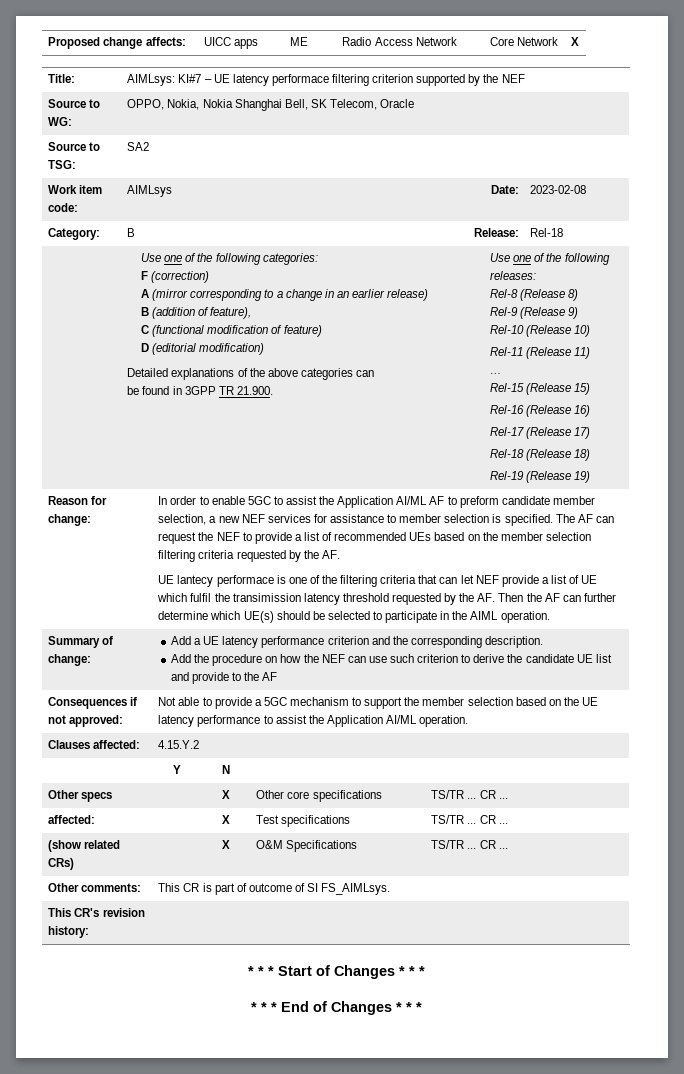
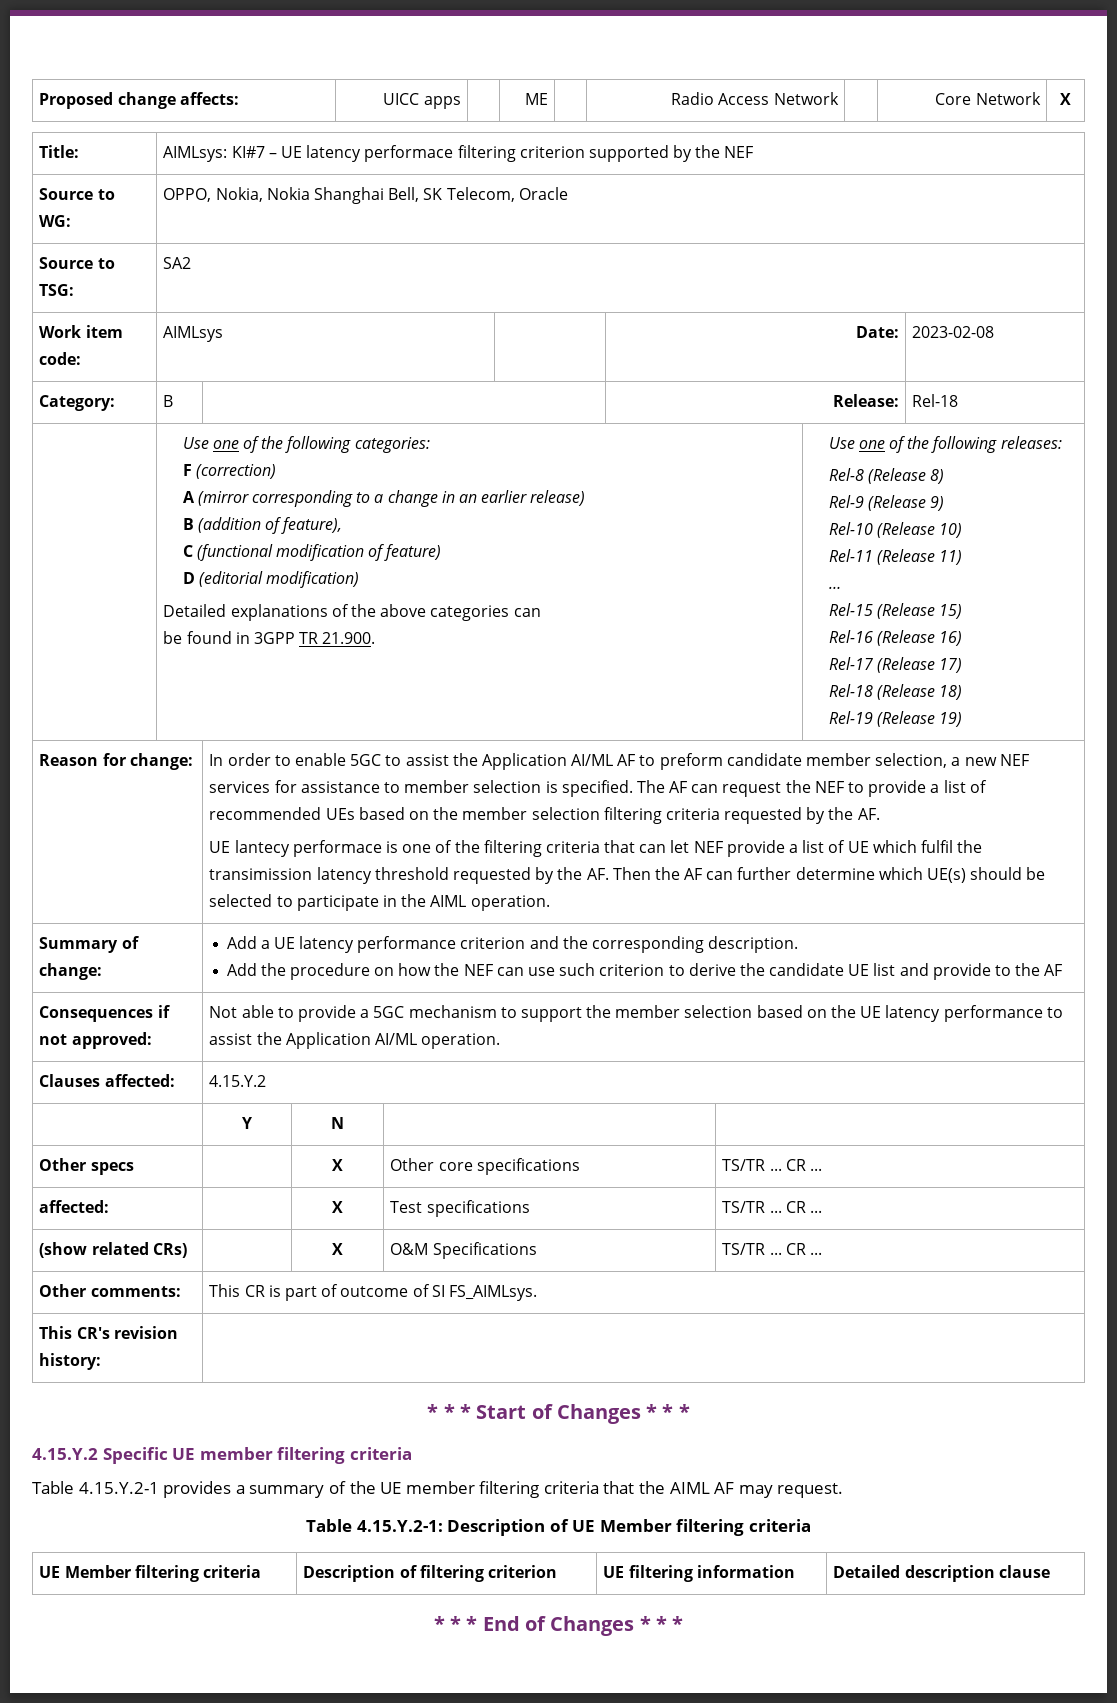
(425, 971) none -> [32,1447,412,1464] [32,1481,844,1498] [305,1519,812,1536] [39,1565,262,1582] [303,1565,558,1582] [603,1565,795,1582] [833,1565,1050,1582] // 4.15.Y.2 Specific UE member filtering criteria // Table 4.15.Y.2-1 provides a summary of the UE member filtering criteria that the AIML AF may request. // Table 4.15.Y.2-1: Description of UE Member filtering criteria // UE Member filtering criteria | Description of filtering criterion | UE filtering information | Detailed description clause

